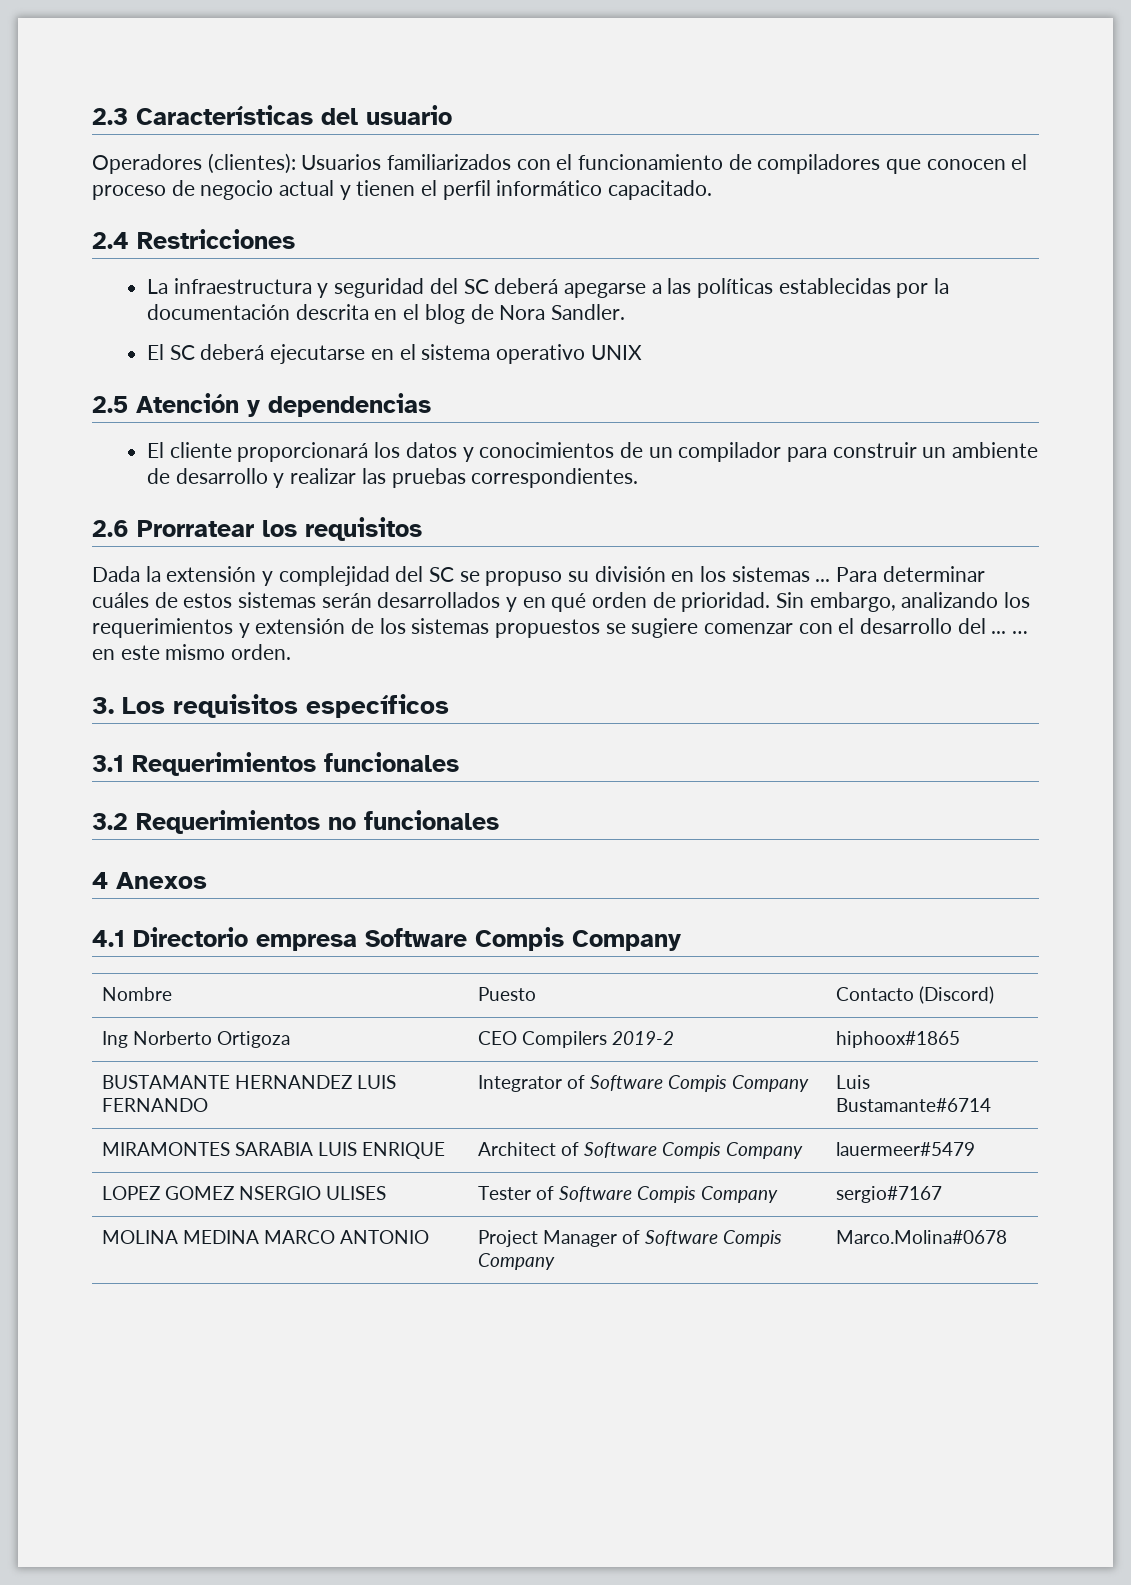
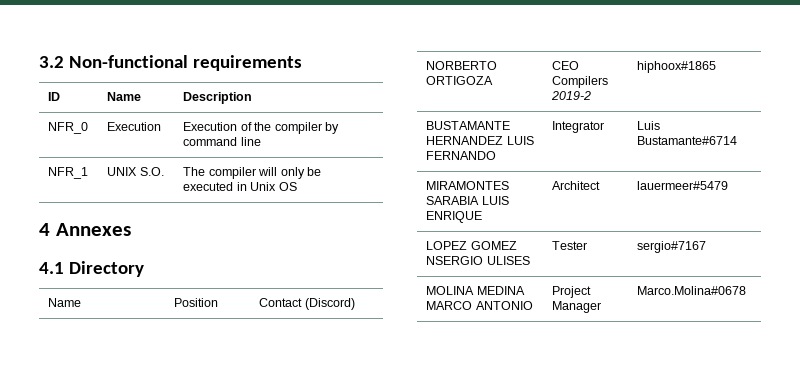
[92,105,452,125] [92,153,1028,174] [92,180,713,200] [92,229,295,249] [147,278,949,298] [147,304,625,324] [147,344,642,364] [92,393,431,417] [147,442,1038,462] [147,468,639,488] [92,517,422,541] [92,566,985,586] [92,592,1031,612] [92,618,1029,638] [92,644,292,660] [92,694,449,718] [92,752,459,776] [92,810,499,834] 2.3 Características del usuario // Operadores (clientes): Usuarios familiarizados con el funcionamiento de compiladores que conocen el proceso de negocio actual y tienen el perfil informático capacitado. // 2.4 Restricciones // La infraestructura y seguridad del SC deberá apegarse a las políticas establecidas por la documentación descrita en el blog de Nora Sandler. // El SC deberá ejecutarse en el sistema operativo UNIX // 2.5 Atención y dependencias // El cliente proporcionará los datos y conocimientos de un compilador para construir un ambiente de desarrollo y realizar las pruebas correspondientes. // 2.6 Prorratear los requisitos // Dada la extensión y complejidad del SC se propuso su división en los sistemas ... Para determinar cuáles de estos sistemas serán desarrollados y en qué orden de prioridad. Sin embargo, analizando los requerimientos y extensión de los sistemas propuestos se sugiere comenzar con el desarrollo del ... … en este mismo orden. // 3. Los requisitos específicos // 3.1 Requerimientos funcionales // 3.2 Requerimientos no funcionales -> [39,55,302,71] [48,92,61,101] [107,92,142,101] [183,92,253,104] [48,122,89,134] [107,122,162,131] [183,122,339,134] [183,137,261,146] [48,167,89,179] [107,167,164,176] [183,167,321,179] [183,182,297,191] 3.2 Non-functional requirements // ID | Name | Description // NFR_0 | Execution | Execution of the compiler by command line // NFR_1 | UNIX S.O. | The compiler will only be executed in Unix OS
[116,872,207,889] Anexos -> [55,223,131,236] Annexes
[133,927,681,951] [101,987,172,1001] [477,987,536,1001] [835,986,994,1004] [101,1031,291,1048] Directorio empresa Software Compis Company // Nombre | Puesto | Contacto (Discord) // Ing Norberto Ortigoza -> [68,261,144,277] [48,298,82,307] [174,298,219,307] [259,298,355,310] [426,61,498,70] [426,76,494,85] Directory // Name | Position | Contact (Discord) // NORBERTO ORTIGOZA
[566,1075,810,1092] of Software Compis Company -> (605, 127) none
[560,1142,804,1159] of Software Compis Company -> (601, 185) none
[535,1186,779,1203] of Software Compis Company -> (588, 245) none
[622,1230,783,1247] [477,1253,555,1270] of Software Compis Company -> (602, 307) none

